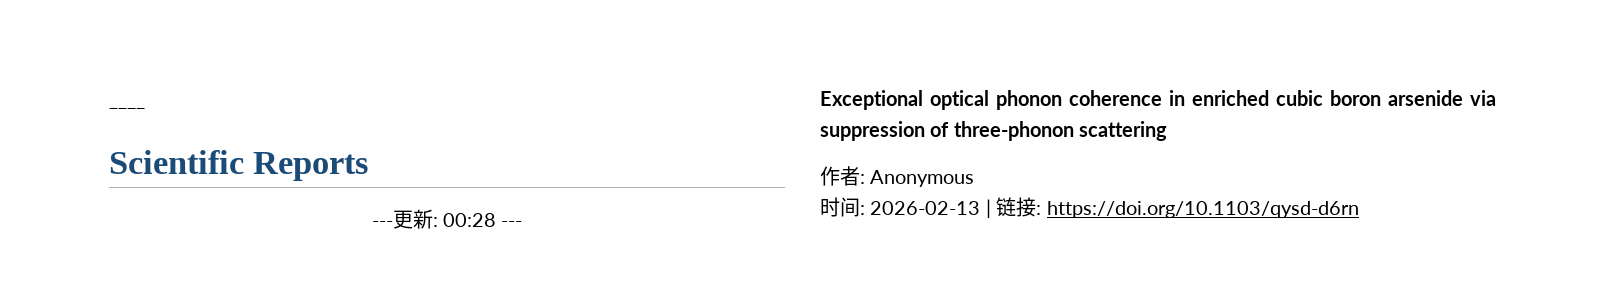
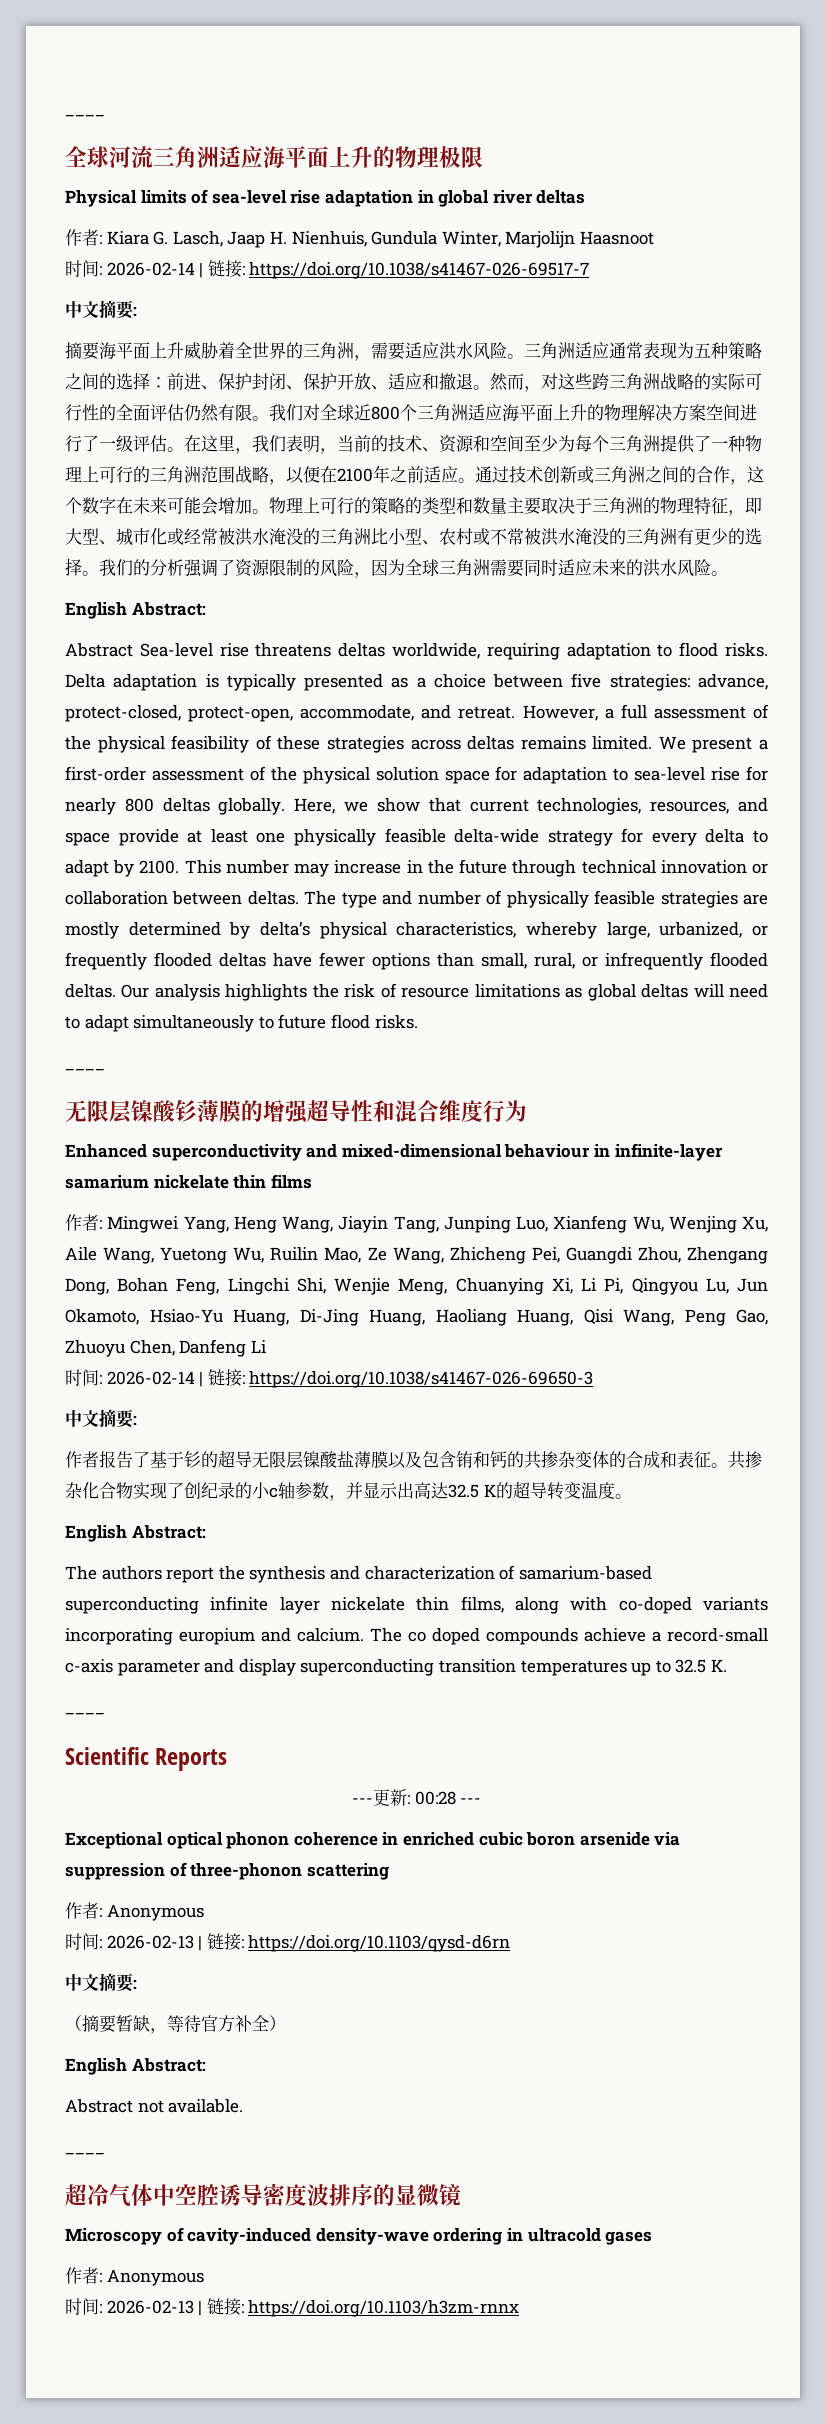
[109,106,145,109] ____ -> [65,115,105,117] [65,146,483,168] [65,189,586,207] [65,229,654,248] [65,260,590,279] [65,300,137,319] [65,342,762,361] [65,372,762,392] [65,404,757,422] [65,435,762,454] [65,465,764,485] [65,497,762,516] [65,528,762,546] [65,558,728,578] [65,602,206,619] [65,642,768,660] [65,673,768,691] [65,704,769,722] [65,735,769,753] [65,766,768,784] [65,798,768,815] [65,828,769,846] [65,859,768,877] [65,890,768,908] [65,922,768,939] [65,952,768,970] [65,983,768,1001] [65,1014,418,1032] [65,1069,105,1071] [65,1100,527,1124] [65,1143,723,1161] [65,1174,312,1189] [65,1214,768,1233] [65,1247,768,1264] [65,1278,768,1295] [65,1309,768,1326] [65,1339,266,1357] [65,1369,594,1388] [65,1409,137,1428] [65,1450,762,1469] [65,1481,632,1501] [65,1525,206,1542] [65,1565,652,1583] [65,1596,768,1614] [65,1628,768,1645] [65,1659,727,1676] [65,1713,105,1715] ____ // 全球河流三角洲适应海平面上升的物理极限 // Physical limits of sea-level rise adaptation in global river deltas // 作者: Kiara G. Lasch, Jaap H. Nienhuis, Gundula Winter, Marjolijn Haasnoot // 时间: 2026-02-14 | 链接: https://doi.org/10.1038/s41467-026-69517-7 // 中文摘要: // 摘要海平面上升威胁着全世界的三角洲，需要适应洪水风险。三角洲适应通常表现为五种策略之间的选择：前进、保护封闭、保护开放、适应和撤退。然而，对这些跨三角洲战略的实际可行性的全面评估仍然有限。我们对全球近800个三角洲适应海平面上升的物理解决方案空间进行了一级评估。在这里，我们表明，当前的技术、资源和空间至少为每个三角洲提供了一种物理上可行的三角洲范围战略，以便在2100年之前适应。通过技术创新或三角洲之间的合作，这个数字在未来可能会增加。物理上可行的策略的类型和数量主要取决于三角洲的物理特征，即大型、城市化或经常被洪水淹没的三角洲比小型、农村或不常被洪水淹没的三角洲有更少的选择。我们的分析强调了资源限制的风险，因为全球三角洲需要同时适应未来的洪水风险。 // English Abstract: // Abstract Sea-level rise threatens deltas worldwide, requiring adaptation to flood risks. Delta adaptation is typically presented as a choice between five strategies: advance, protect-closed, protect-open, accommodate, and retreat. However, a full assessment of the physical feasibility of these strategies across deltas remains limited. We present a first-order assessment of the physical solution space for adaptation to sea-level rise for nearly 800 deltas globally. Here, we show that current technologies, resources, and space provide at least one physically feasible delta-wide strategy for every delta to adapt by 2100. This number may increase in the future through technical innovation or collaboration between deltas. The type and number of physically feasible strategies are mostly determined by delta’s physical characteristics, whereby large, urbanized, or frequently flooded deltas have fewer options than small, rural, or infrequently flooded deltas. Our analysis highlights the risk of resource limitations as global deltas will need to adapt simultaneously to future flood risks. // ____ // 无限层镍酸钐薄膜的增强超导性和混合维度行为 // Enhanced superconductivity and mixed-dimensional behaviour in infinite-layer samarium nickelate thin films // 作者: Mingwei Yang, Heng Wang, Jiayin Tang, Junping Luo, Xianfeng Wu, Wenjing Xu, Aile Wang, Yuetong Wu, Ruilin Mao, Ze Wang, Zhicheng Pei, Guangdi Zhou, Zhengang Dong, Bohan Feng, Lingchi Shi, Wenjie Meng, Chuanying Xi, Li Pi, Qingyou Lu, Jun Okamoto, Hsiao-Yu Huang, Di-Jing Huang, Haoliang Huang, Qisi Wang, Peng Gao, Zhuoyu Chen, Danfeng Li // 时间: 2026-02-14 | 链接: https://doi.org/10.1038/s41467-026-69650-3 // 中文摘要: // 作者报告了基于钐的超导无限层镍酸盐薄膜以及包含铕和钙的共掺杂变体的合成和表征。共掺杂化合物实现了创纪录的小c轴参数，并显示出高达32.5 K的超导转变温度。 // English Abstract: // The authors report the synthesis and characterization of samarium-based superconducting infinite layer nickelate thin films, along with co-doped variants incorporating europium and calcium. The co doped compounds achieve a record-small c-axis parameter and display superconducting transition temperatures up to 32.5 K. // ____
(1359, 209) none -> [65,1973,137,1992] [65,2015,286,2034] [65,2058,206,2075] [65,2099,244,2113] [65,2153,105,2155] [65,2184,461,2207] [65,2227,653,2245] [65,2267,204,2286] [65,2298,520,2317] // 中文摘要: // （摘要暂缺，等待官方补全） // English Abstract: // Abstract not available. // ____ // 超冷气体中空腔诱导密度波排序的显微镜 // Microscopy of cavity-induced density-wave ordering in ultracold gases // 作者: Anonymous // 时间: 2026-02-13 | 链接: https://doi.org/10.1103/h3zm-rnnx

